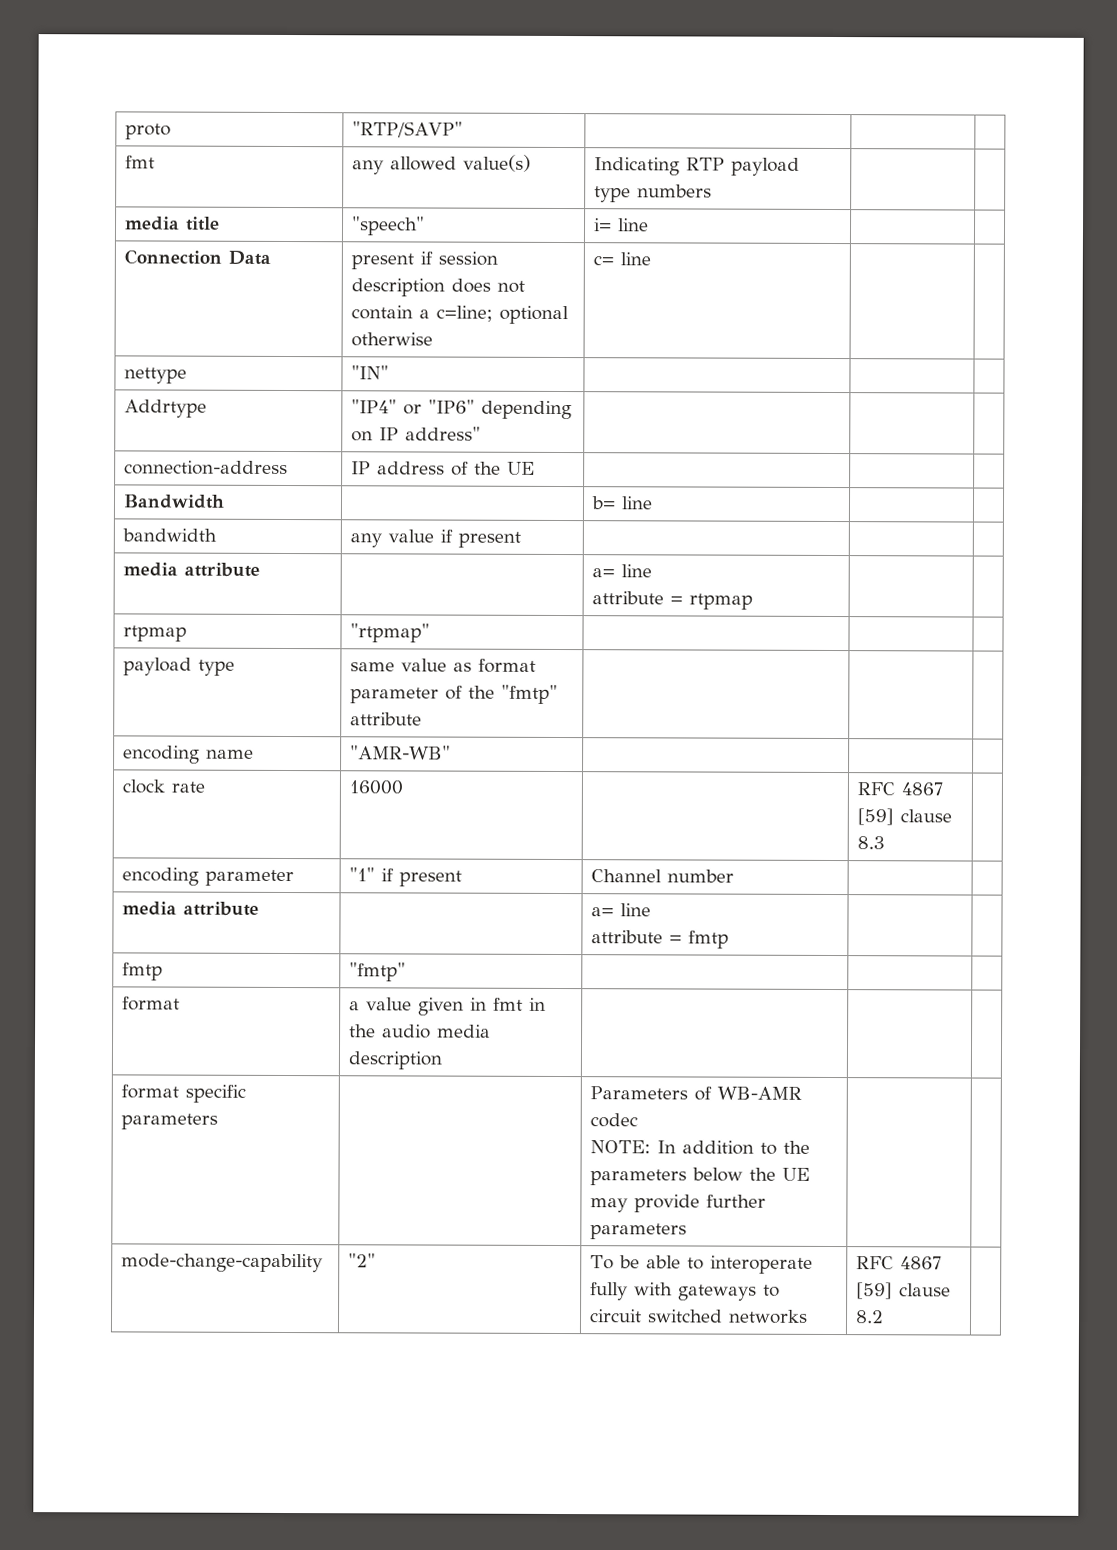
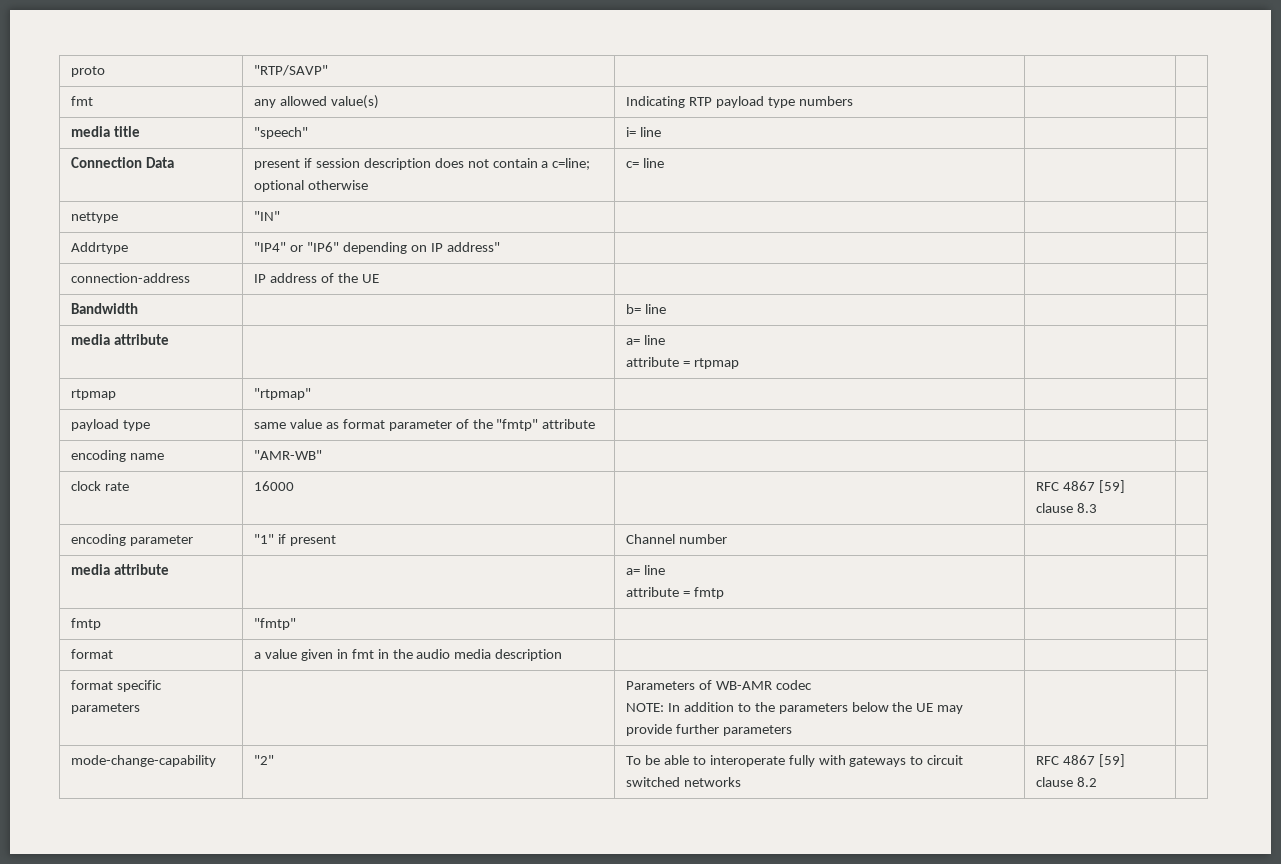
[122,528,218,542] [350,529,522,548] // bandwidth | any value if present | | | -> (666, 309) none

